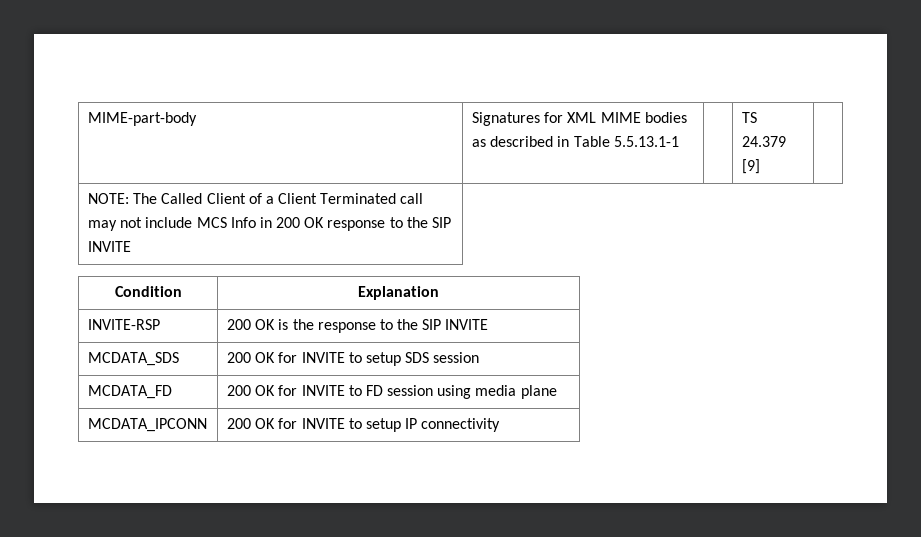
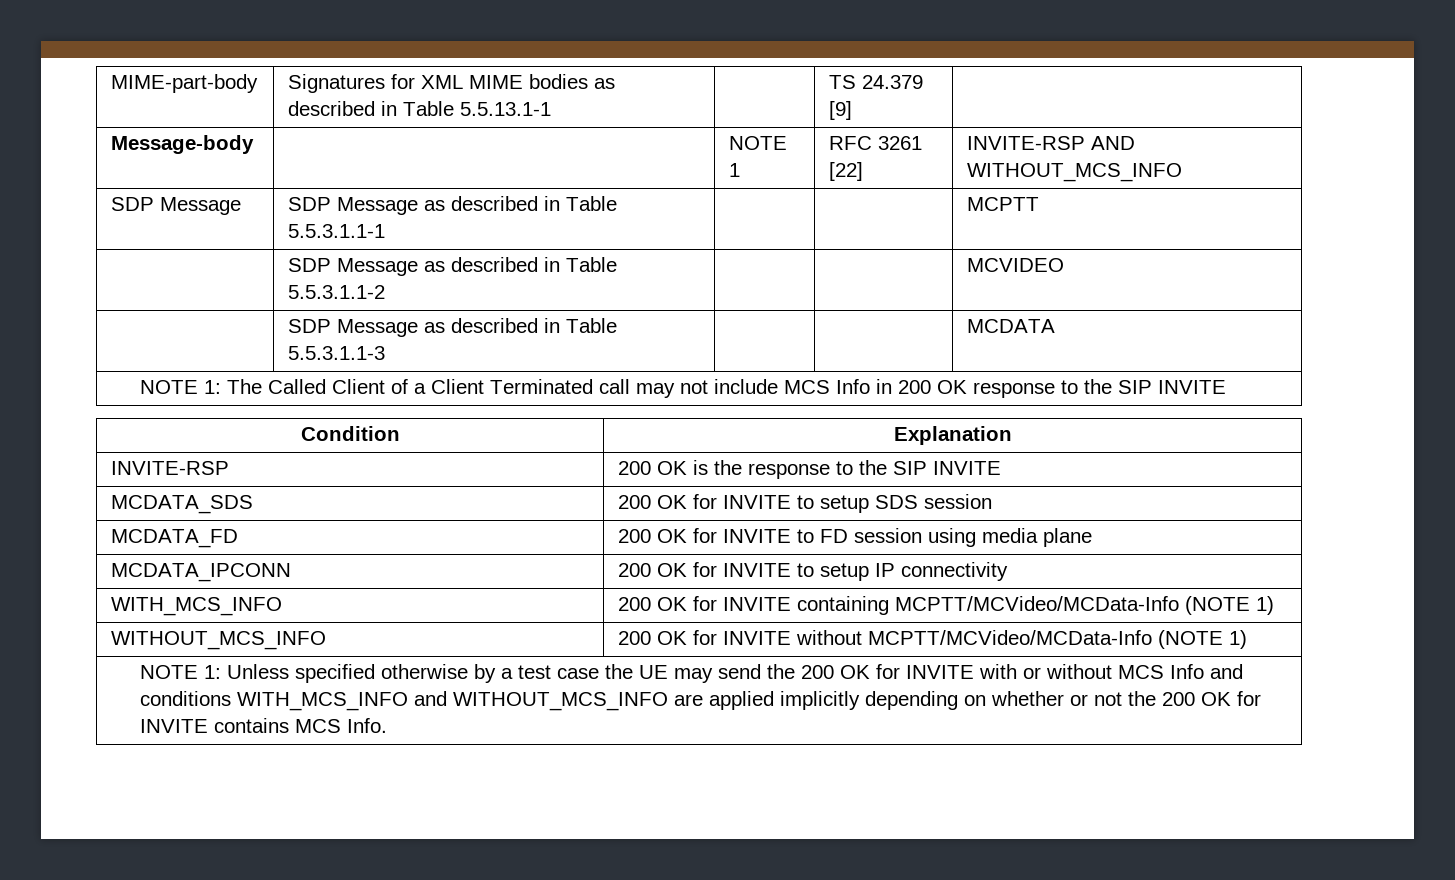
[87,193,129,204] NOTE: -> [111,135,255,154] [729,136,788,150] [729,163,741,177] [829,136,923,150] [829,162,864,181] [967,136,1136,150] [967,163,1183,182] [111,197,242,215] [288,196,618,215] [288,224,386,238] [967,197,1040,211] [288,257,618,276] [288,285,386,299] [967,258,1065,272] [288,318,618,337] [288,346,386,360] [967,319,1056,333] [139,380,221,394] Message-body | | NOTE 1 | RFC 3261 [22] | INVITE-RSP AND WITHOUT_MCS_INFO // SDP Message | SDP Message as described in Table 5.5.3.1.1-1 | | | MCPTT // | SDP Message as described in Table 5.5.3.1.1-2 | | | MCVIDEO // | SDP Message as described in Table 5.5.3.1.1-3 | | | MCDATA // NOTE 1:
(501, 425) none -> [111,597,283,616] [618,596,1275,615] [111,631,327,650] [618,630,1248,649] [139,664,1243,683] [139,691,1261,711] [139,718,387,733] // WITH_MCS_INFO | 200 OK for INVITE containing MCPTT/MCVideo/MCData-Info (NOTE 1) // WITHOUT_MCS_INFO | 200 OK for INVITE without MCPTT/MCVideo/MCData-Info (NOTE 1) // NOTE 1: Unless specified otherwise by a test case the UE may send the 200 OK for INVITE with or without MCS Info and conditions WITH_MCS_INFO and WITHOUT_MCS_INFO are applied implicitly depending on whether or not the 200 OK for INVITE contains MCS Info.

